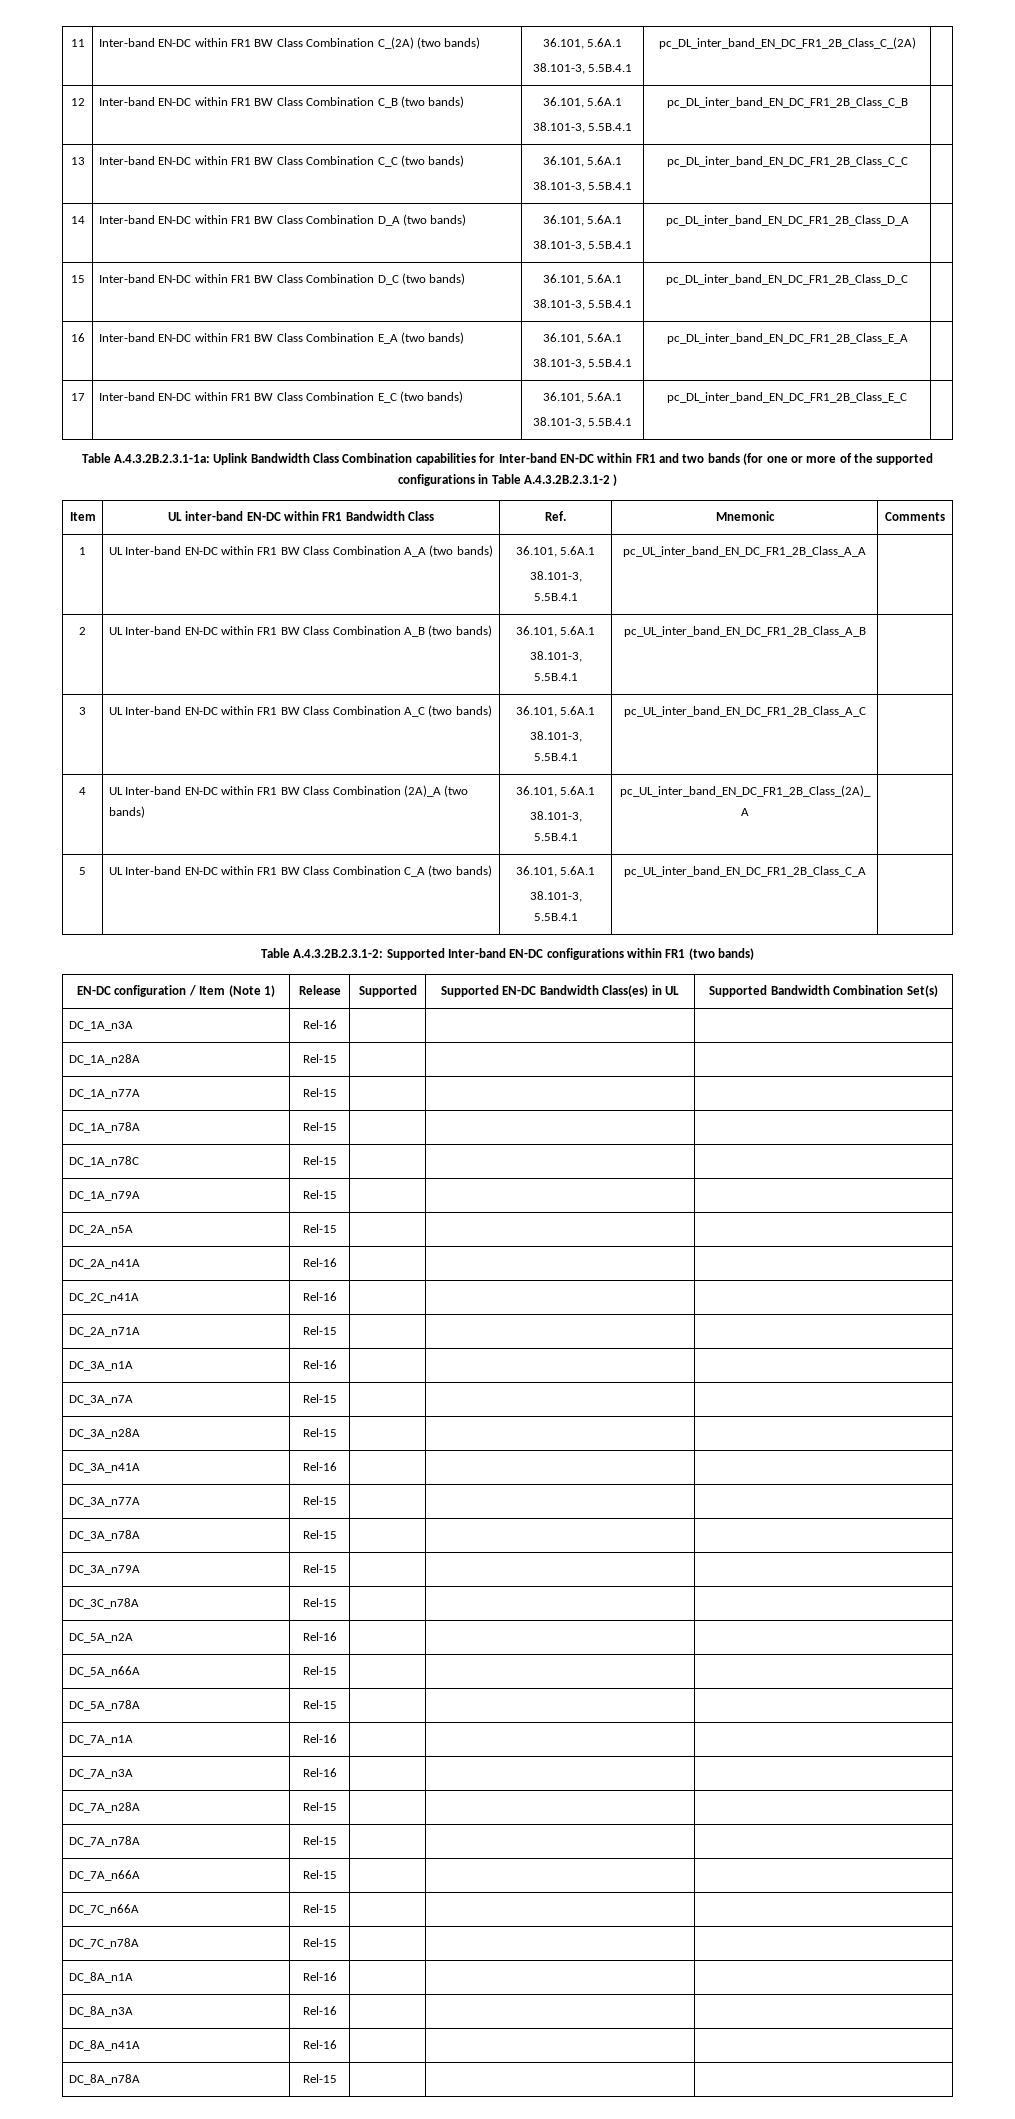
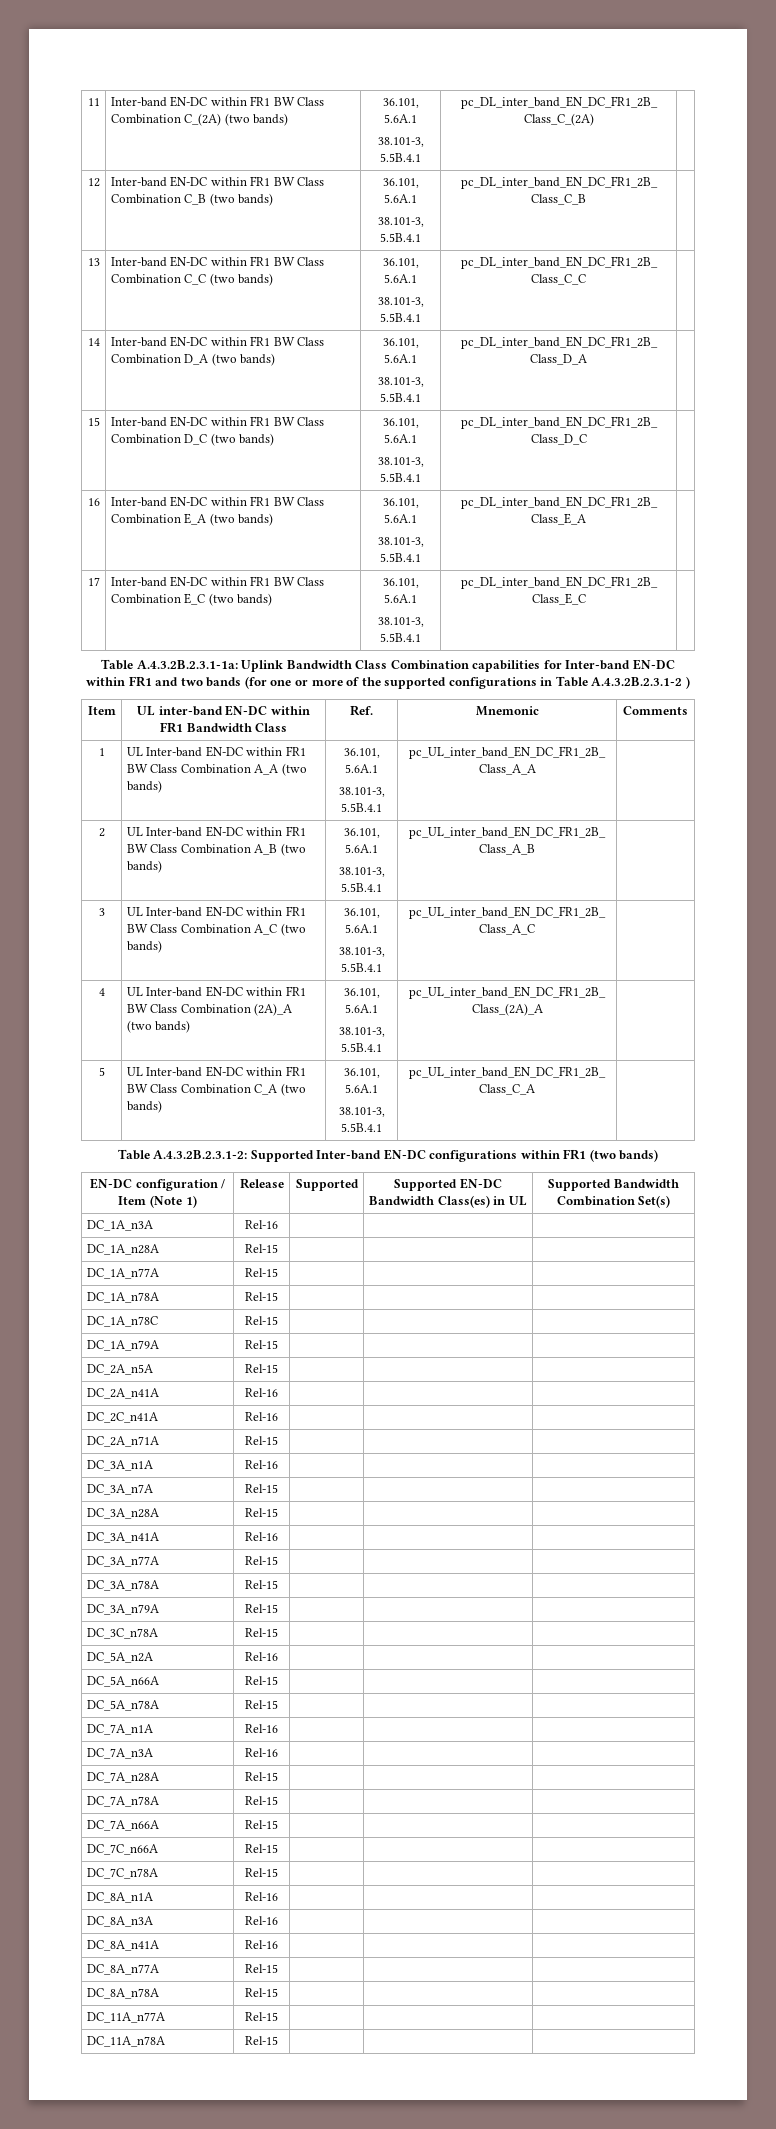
(337, 2044) none -> [86,1964,159,1975] [245,1964,278,1973] // DC_8A_n77A | Rel-15 | | |
(337, 2078) none -> [86,2012,165,2023] [245,2012,278,2021] [86,2036,165,2047] [245,2036,278,2045] // DC_11A_n77A | Rel-15 | | | // DC_11A_n78A | Rel-15 | | |

